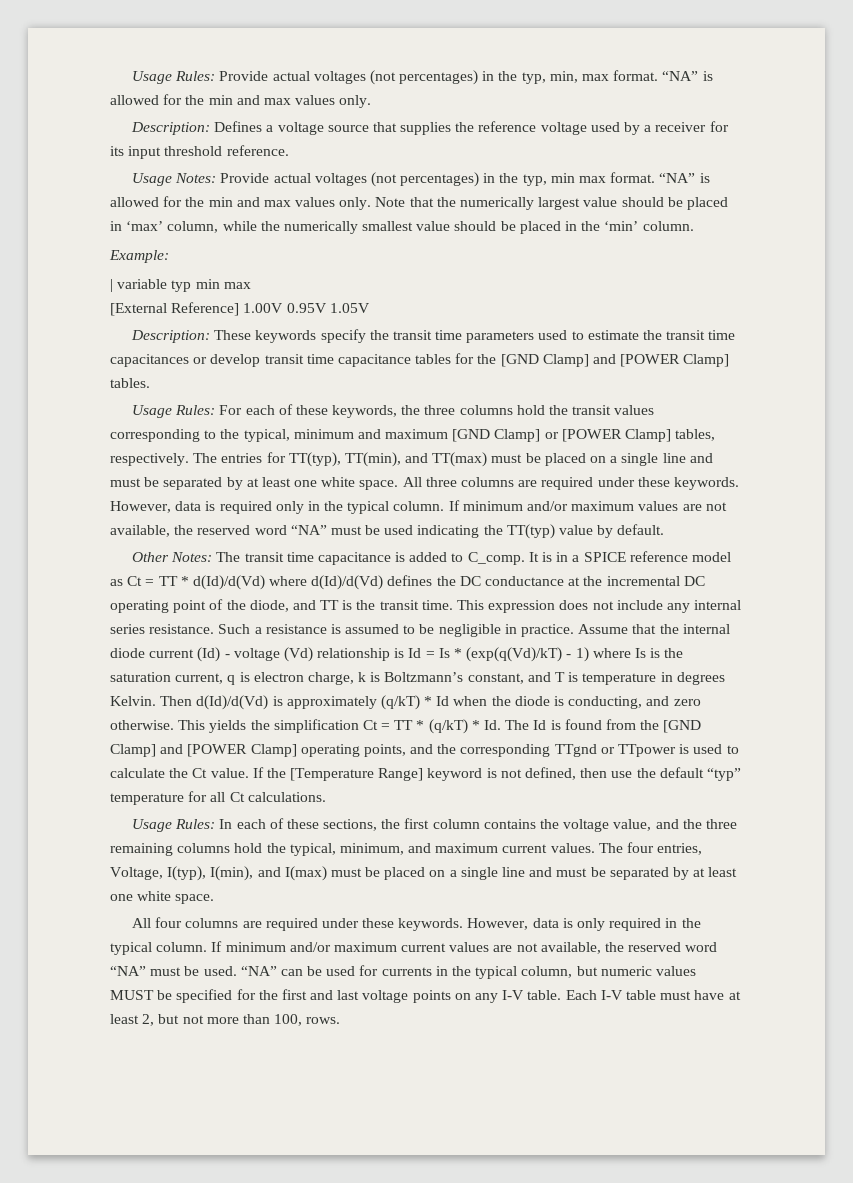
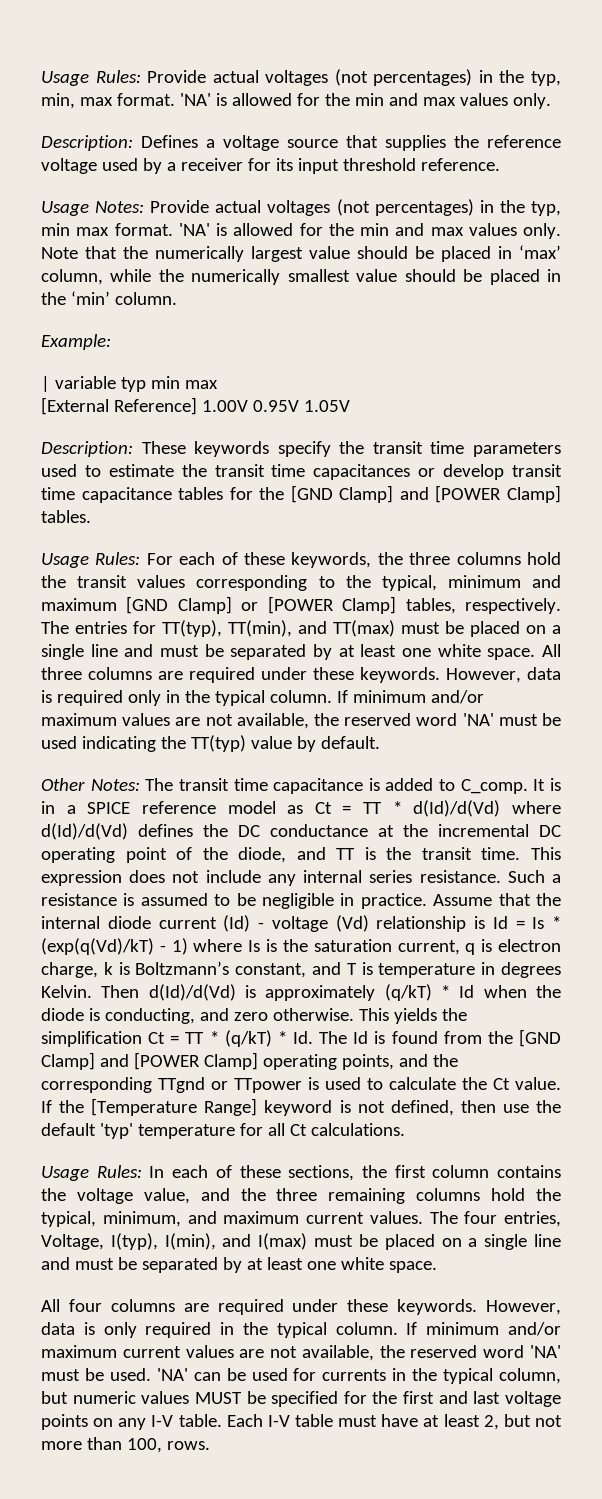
[662,71,699,81] “NA” -> [179,93,211,106] 'NA'
[659,173,696,183] “NA” -> [178,223,210,236] 'NA'
[290,525,327,535] “NA” -> [462,713,494,726] 'NA'
[706,768,741,781] “typ” -> [99,1123,133,1139] 'typ'
[110,966,146,976] “NA” -> [530,1345,561,1358] 'NA'
[240,966,277,976] “NA” -> [156,1368,188,1381] 'NA'

